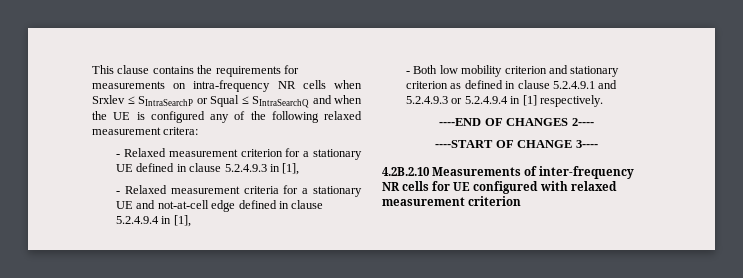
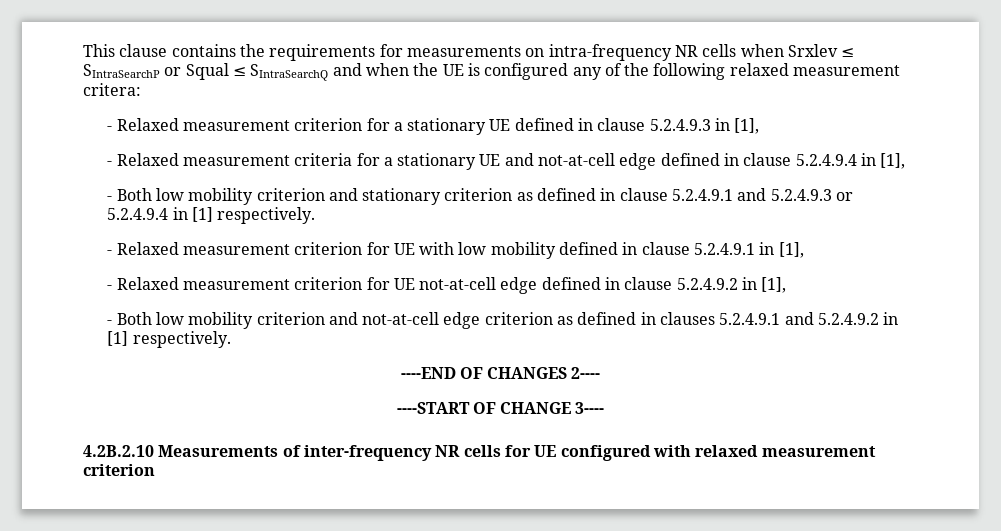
(603, 101) none -> [107,242,804,259] [107,277,787,294] [107,312,899,329] [107,331,231,348] // - Relaxed measurement criterion for UE with low mobility defined in clause 5.2.4.9.1 in [1], // - Relaxed measurement criterion for UE not-at-cell edge defined in clause 5.2.4.9.2 in [1], // - Both low mobility criterion and not-at-cell edge criterion as defined in clauses 5.2.4.9.1 and 5.2.4.9.2 in [1] respectively.

